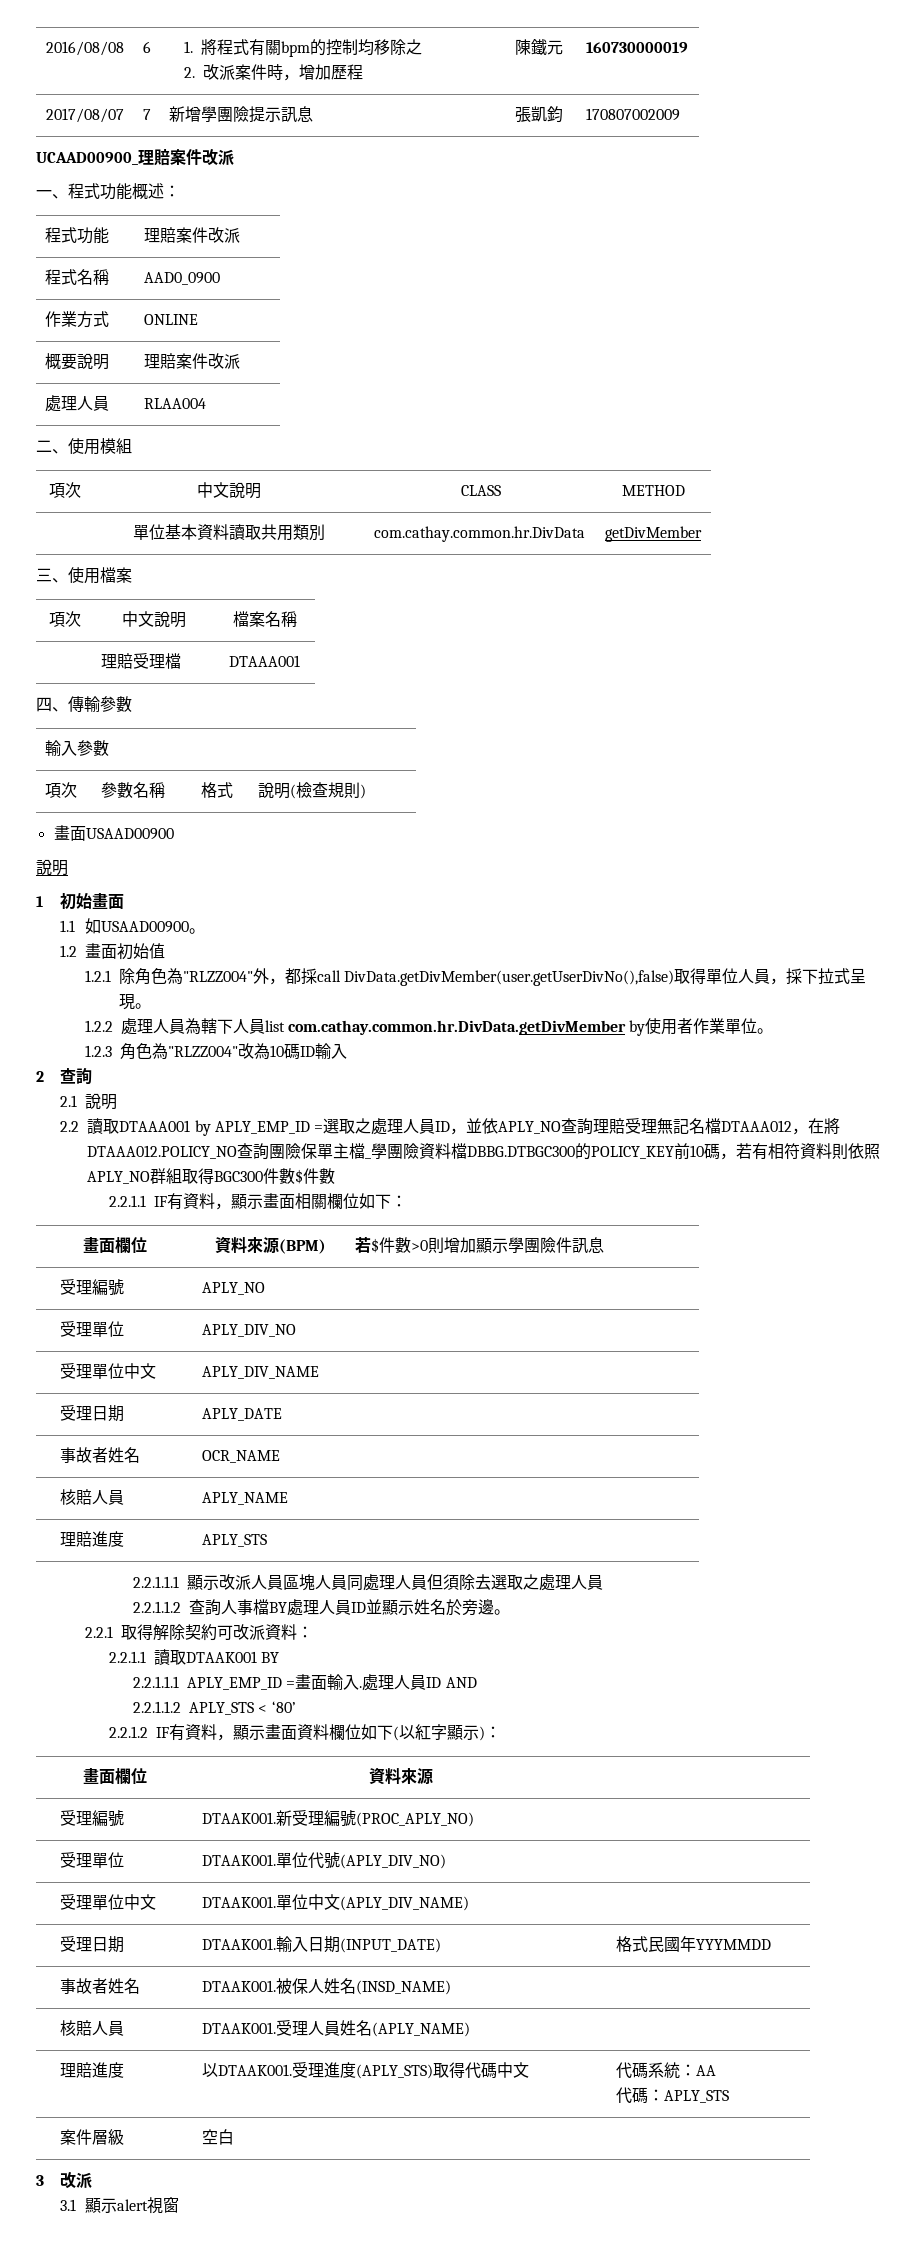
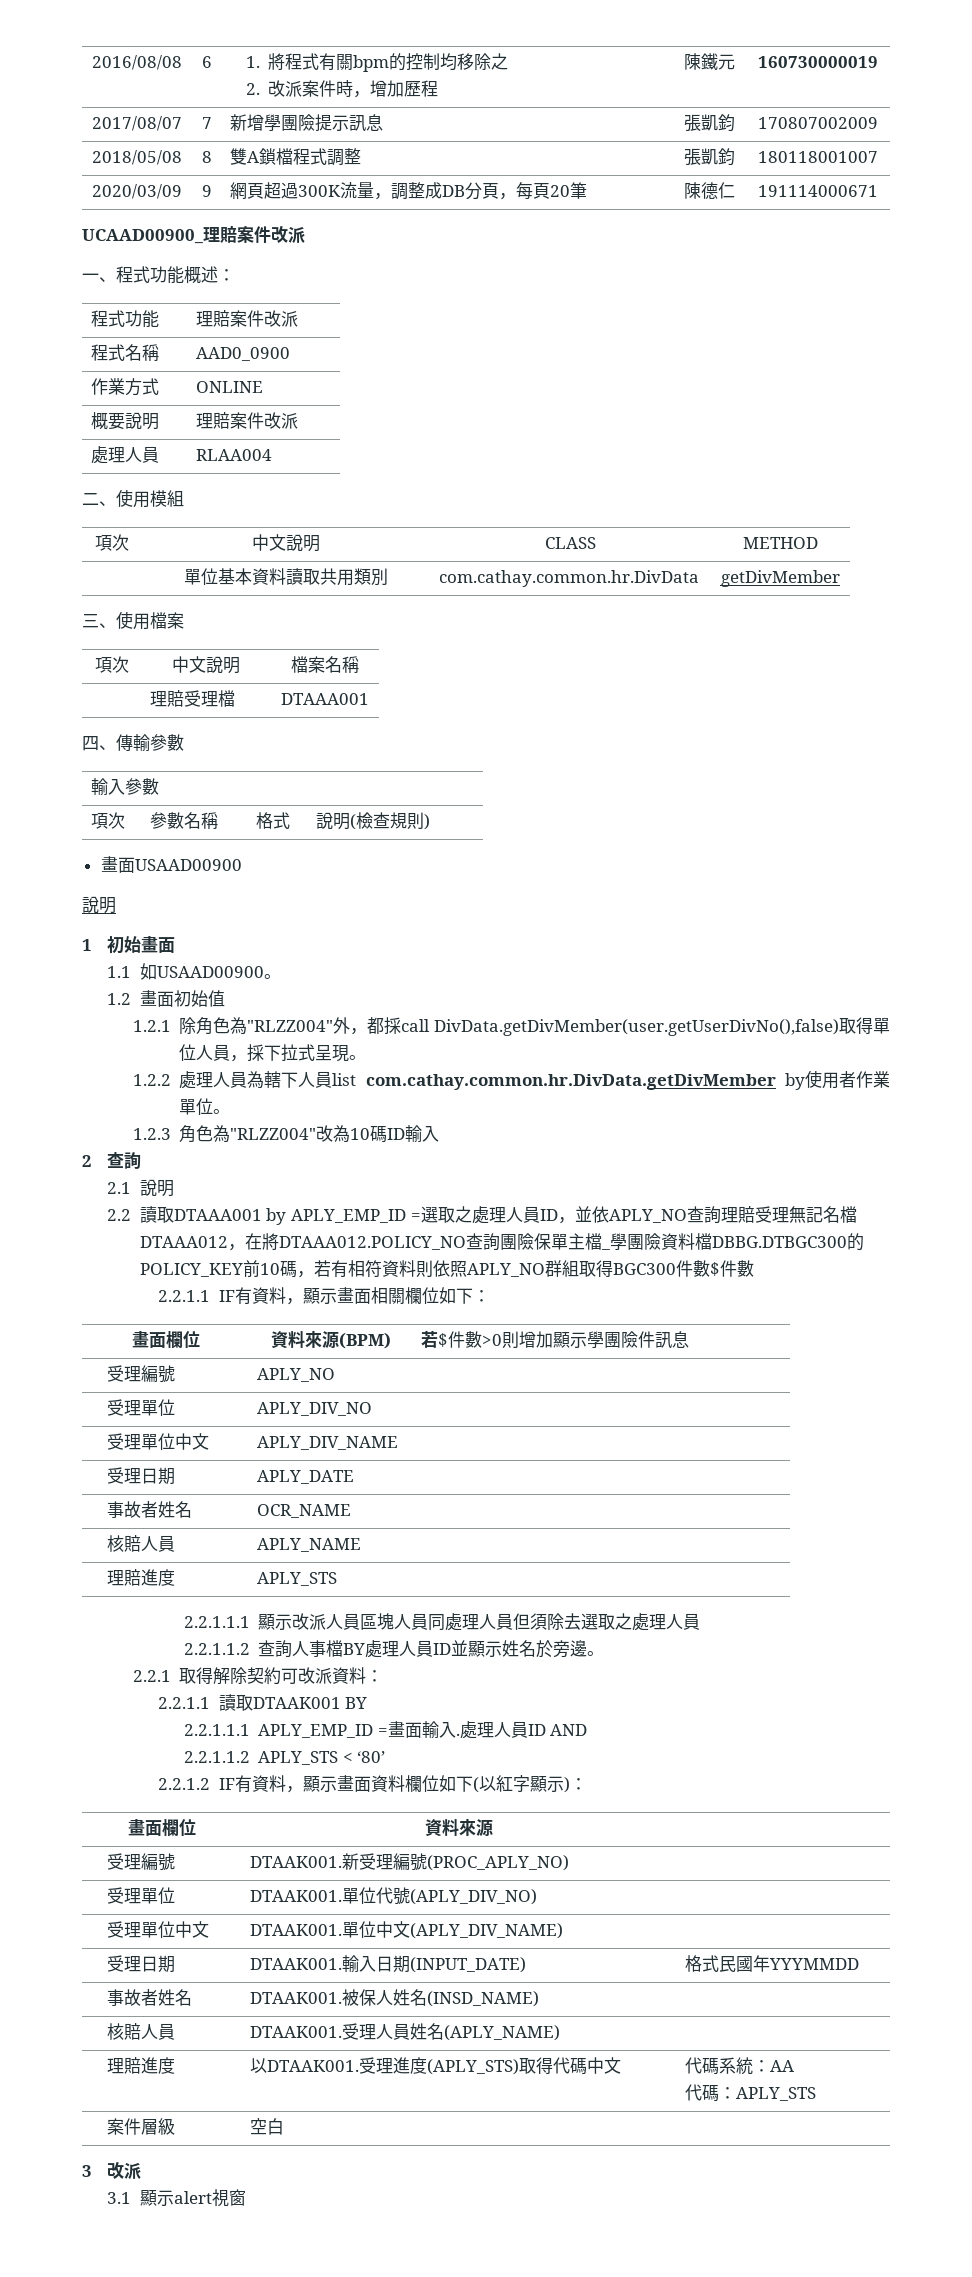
(681, 114) none -> [92,150,182,165] [201,151,212,163] [230,148,362,166] [683,148,735,166] [758,151,879,163] [92,184,182,199] [201,185,212,197] [230,182,588,200] [683,182,735,199] [758,185,879,197] // 2018/05/08 | 8 | 雙A鎖檔程式調整 | 張凱鈞 | 180118001007 // 2020/03/09 | 9 | 網頁超過300K流量，調整成DB分頁，每頁20筆 | 陳德仁 | 191114000671

